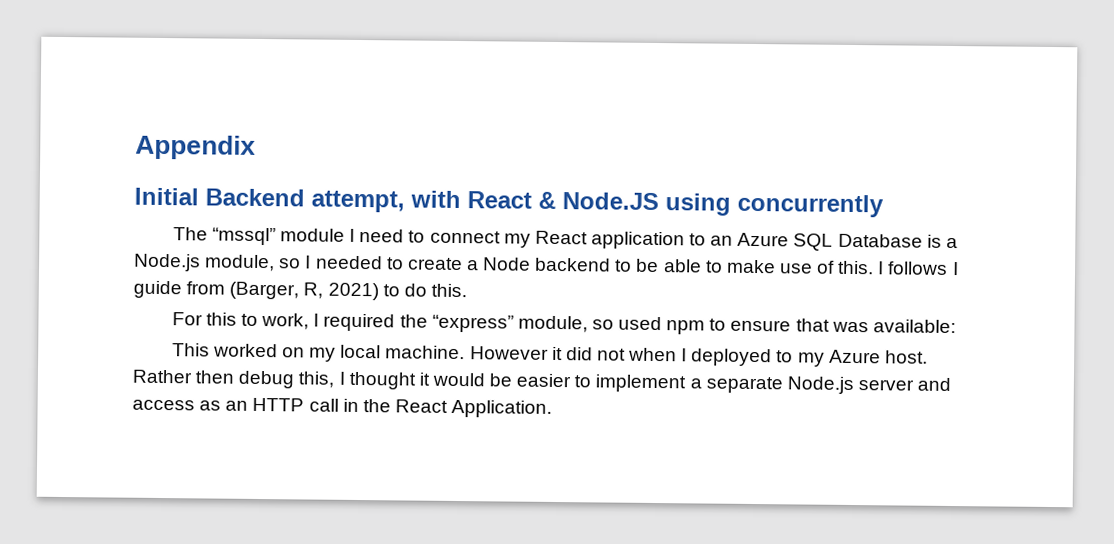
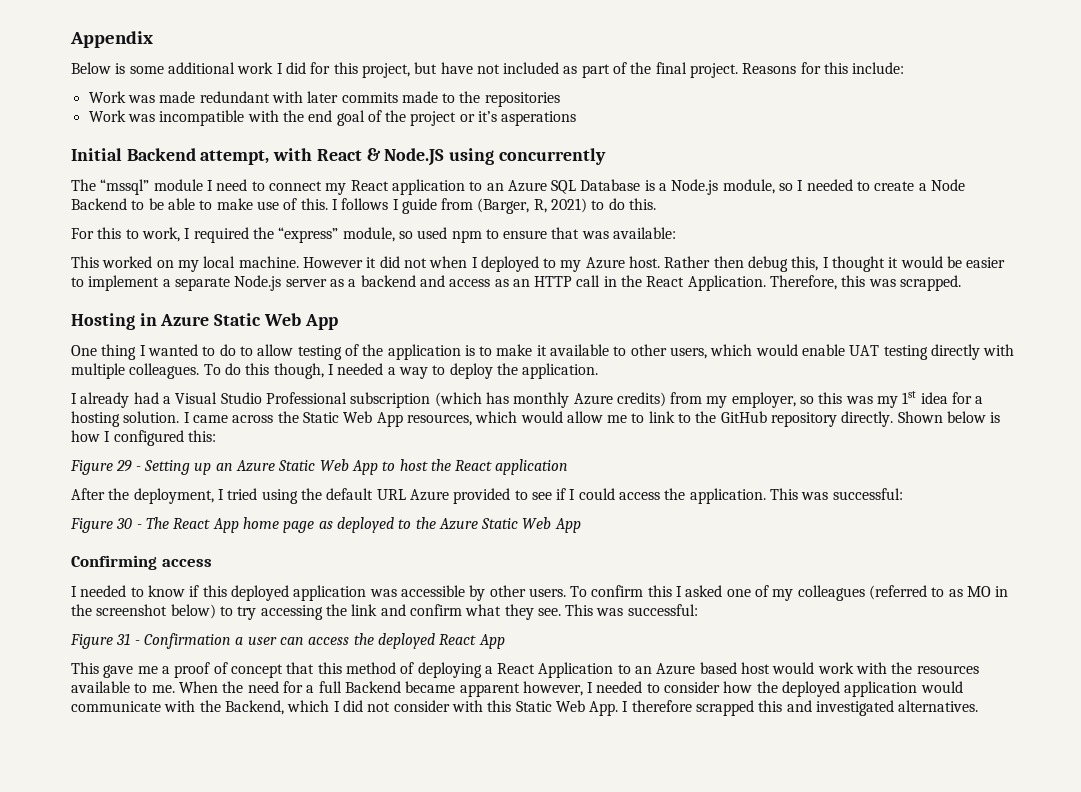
(256, 147) none -> [71,62,905,78] [88,91,560,107] [88,110,577,126] // Below is some additional work I did for this project, but have not included as part of the final project. Reasons for this include: // Work was made redundant with later commits made to the repositories // Work was incompatible with the end goal of the project or it’s asperations
[535,257,612,272] backend -> [71,198,127,210] Backend
(914, 385) none -> [329,275,416,287] as a backend
(553, 408) none -> [770,275,962,291] [71,313,338,330] [71,344,1015,360] [71,363,599,379] [71,391,984,408] [71,411,1001,427] [71,430,216,446] [70,459,569,475] [71,488,903,504] [70,517,581,533] [71,555,212,570] [71,585,1009,601] [71,604,698,620] [70,633,505,649] [71,662,979,678] [71,681,963,697] [71,700,979,716] Therefore, this was scrapped. // Hosting in Azure Static Web App // One thing I wanted to do to allow testing of the application is to make it available to other users, which would enable UAT testing directly with multiple colleagues. To do this though, I needed a way to deploy the application. // I already had a Visual Studio Professional subscription (which has monthly Azure credits) from my employer, so this was my 1st idea for a hosting solution. I came across the Static Web App resources, which would allow me to link to the GitHub repository directly. Shown below is how I configured this: // Figure 29 - Setting up an Azure Static Web App to host the React application // After the deployment, I tried using the default URL Azure provided to see if I could access the application. This was successful: // Figure 30 - The React App home page as deployed to the Azure Static Web App // Confirming access // I needed to know if this deployed application was accessible by other users. To confirm this I asked one of my colleagues (referred to as MO in the screenshot below) to try accessing the link and confirm what they see. This was successful: // Figure 31 - Confirmation a user can access the deployed React App // This gave me a proof of concept that this method of deploying a React Application to an Azure based host would work with the resources available to me. When the need for a full Backend became apparent however, I needed to consider how the deployed application would communicate with the Backend, which I did not consider with this Static Web App. I therefore scrapped this and investigated alternatives.

